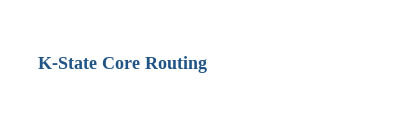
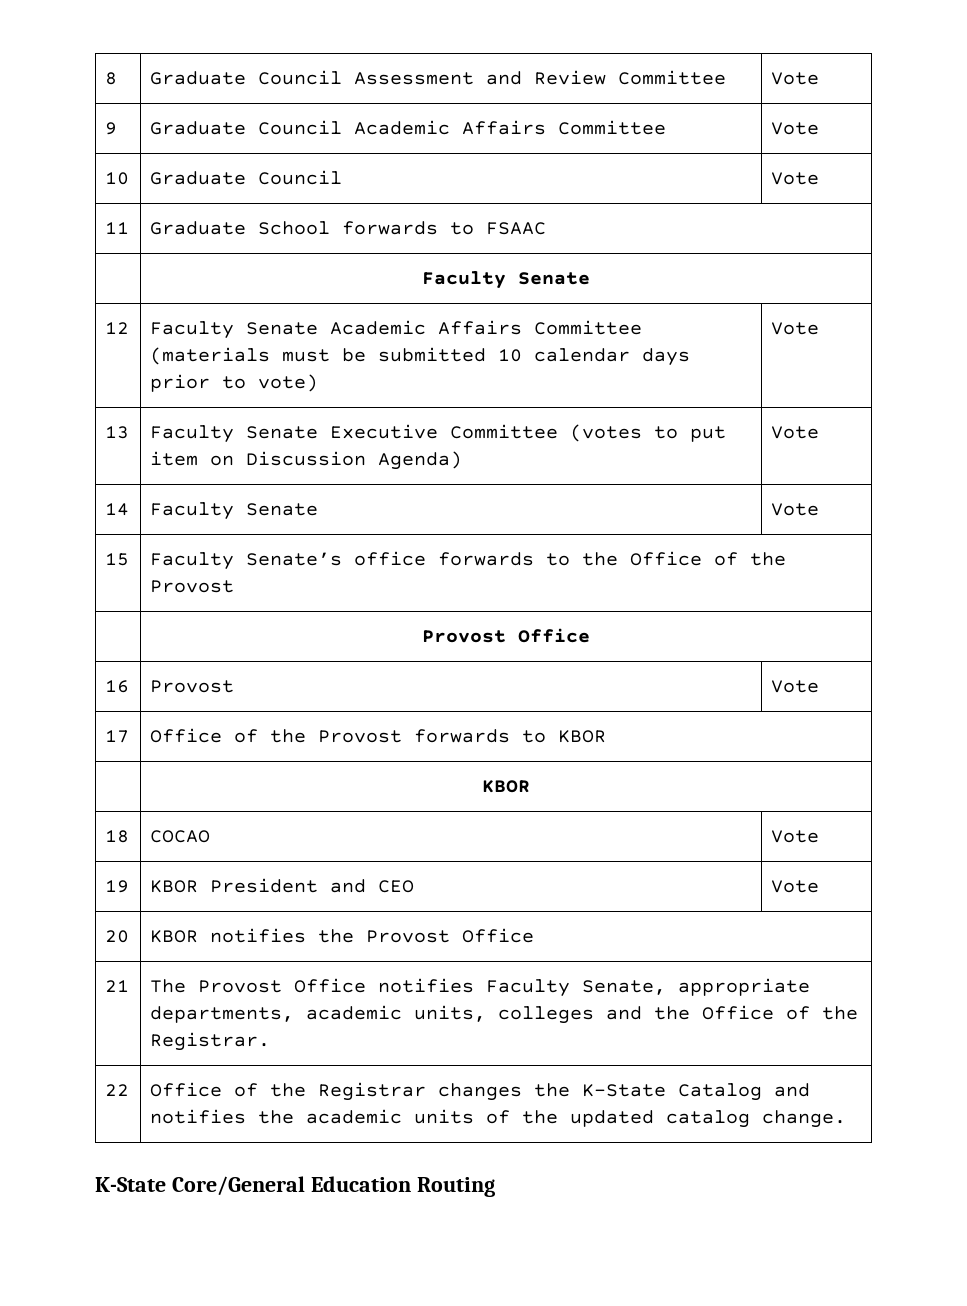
[38,57,140,69] K-State Core -> [105,72,118,85] [150,70,727,85] [771,72,820,85] [105,122,118,135] [150,120,667,135] [771,122,820,135] [105,172,130,185] [150,170,343,185] [771,172,820,185] [105,222,130,234] [150,221,547,235] [422,271,590,289] [105,322,130,334] [150,320,643,339] [150,347,691,366] [150,374,319,392] [771,322,820,335] [105,426,130,439] [150,424,727,443] [150,451,463,470] [771,426,820,439] [105,503,130,516] [150,502,319,520] [771,503,820,516] [105,553,130,566] [150,551,787,570] [150,580,235,593] [422,628,590,643] [105,680,130,693] [150,680,235,693] [771,680,820,693] [105,730,130,743] [150,728,607,743] [482,780,530,793] [105,830,130,843] [150,830,211,843] [771,830,820,843] [105,880,130,893] [150,878,415,893] [771,880,820,893] [105,930,130,943] [150,928,535,943] [105,980,130,992] [150,978,811,997] [150,1005,859,1024] [150,1032,271,1051] [105,1084,130,1096] [150,1082,811,1101] [150,1109,847,1128] [95,1176,411,1196] 8 | Graduate Council Assessment and Review Committee | Vote // 9 | Graduate Council Academic Affairs Committee | Vote // 10 | Graduate Council | Vote // 11 | Graduate School forwards to FSAAC // | Faculty Senate // 12 | Faculty Senate Academic Affairs Committee (materials must be submitted 10 calendar days prior to vote) | Vote // 13 | Faculty Senate Executive Committee (votes to put item on Discussion Agenda) | Vote // 14 | Faculty Senate | Vote // 15 | Faculty Senate’s office forwards to the Office of the Provost // | Provost Office // 16 | Provost | Vote // 17 | Office of the Provost forwards to KBOR // | KBOR // 18 | COCAO | Vote // 19 | KBOR President and CEO | Vote // 20 | KBOR notifies the Provost Office // 21 | The Provost Office notifies Faculty Senate, appropriate departments, academic units, colleges and the Office of the Registrar. // 22 | Office of the Registrar changes the K-State Catalog and notifies the academic units of the updated catalog change. // K-State Core/General Education

